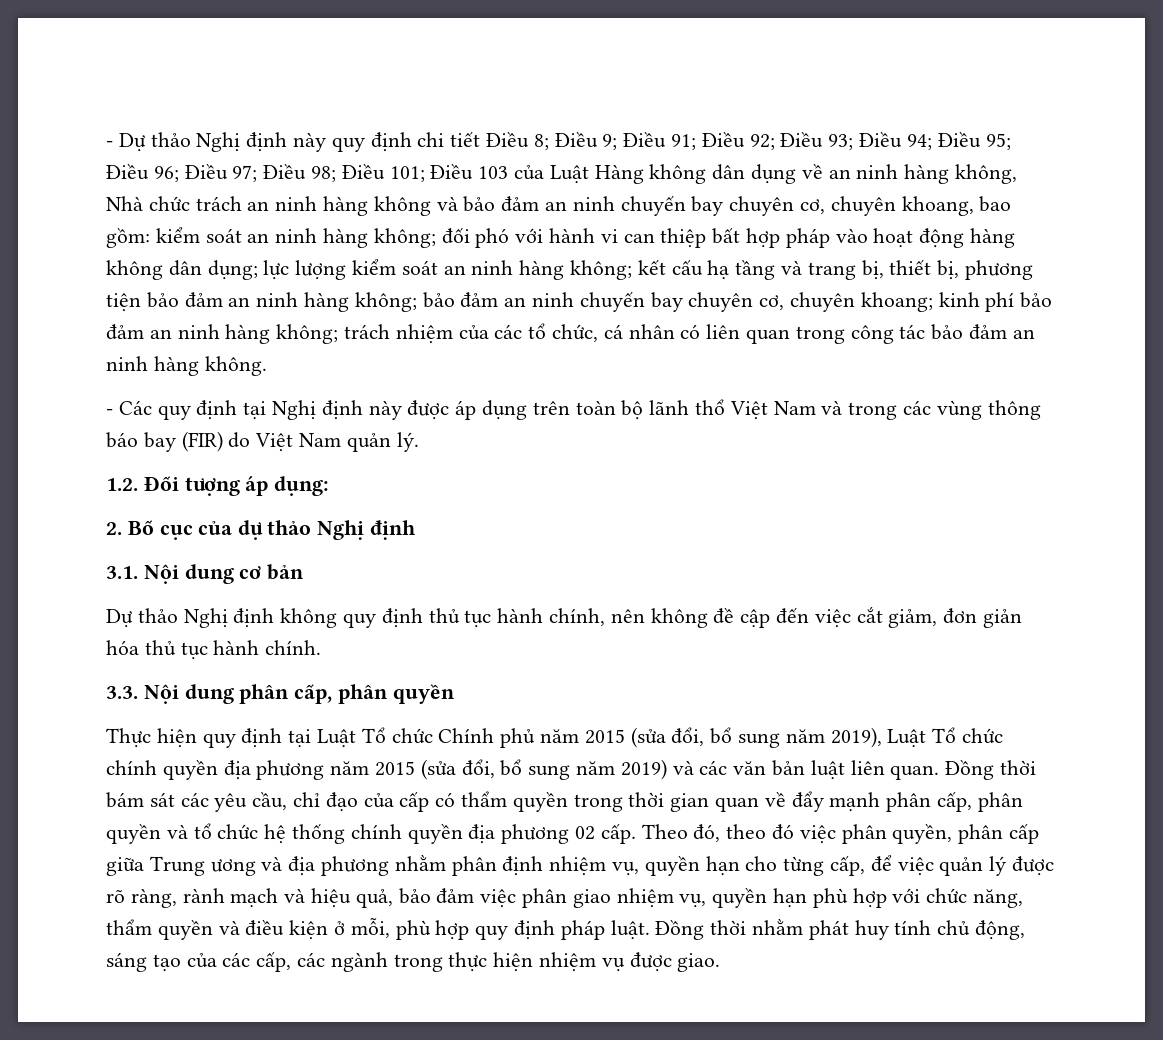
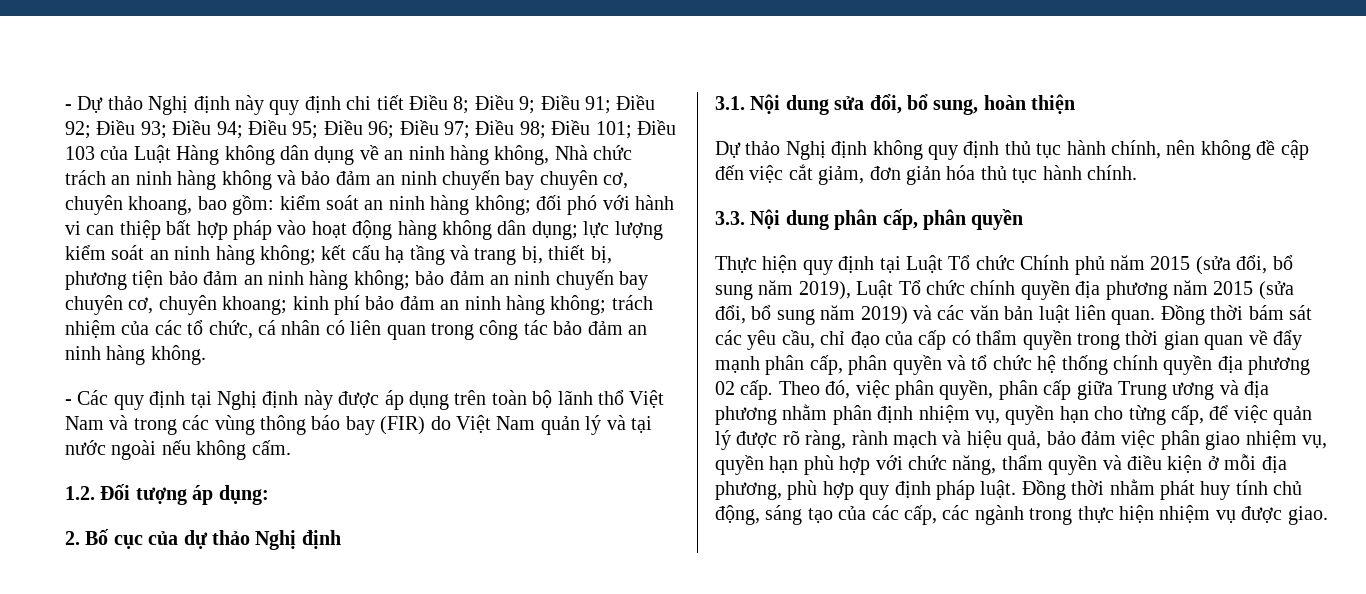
[396,432,419,452] lý. -> [585,415,652,435] [65,440,291,460] lý và tại nước ngoài nếu không cấm.
[239,564,305,580] cơ bản -> [834,94,1076,115] sửa đổi, bổ sung, hoàn thiện
[726,824,795,840] theo đó -> (851, 389) none
[350,917,390,938] mỗi, -> [1224,454,1287,473] [715,481,782,500] mỗi địa phương,

